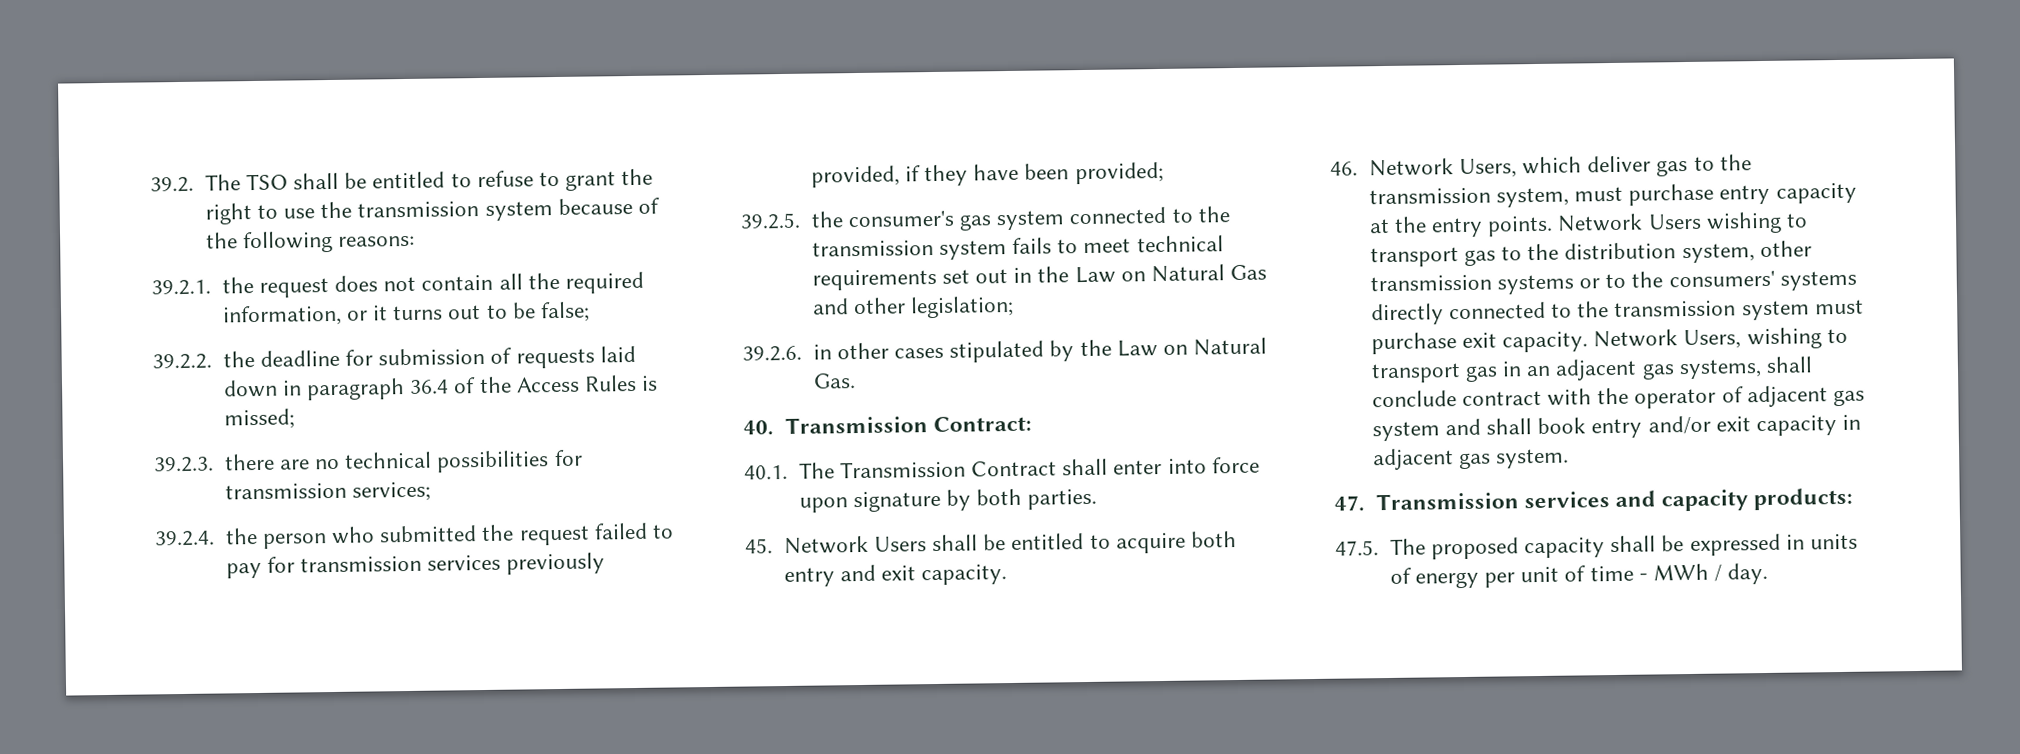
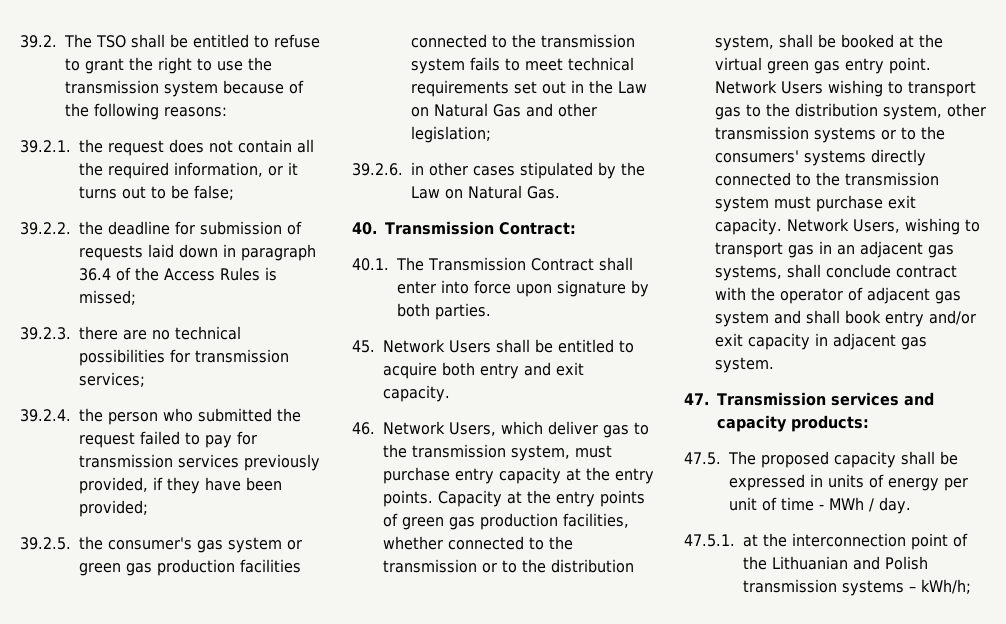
(1066, 220) none -> [287,540,302,550] [79,559,301,576] or green gas production facilities
(1554, 226) none -> [438,490,645,507] [383,513,629,530] [383,536,573,550] [383,559,634,573] [715,34,943,51] [715,57,931,74] Capacity at the entry points of green gas production facilities, whether connected to the transmission or to the distribution system, shall be booked at the virtual green gas entry point.
(1769, 573) none -> [684,533,968,550] [743,556,928,570] [743,579,971,596] // 47.5.1. at the interconnection point of the Lithuanian and Polish transmission systems – kWh/h;

